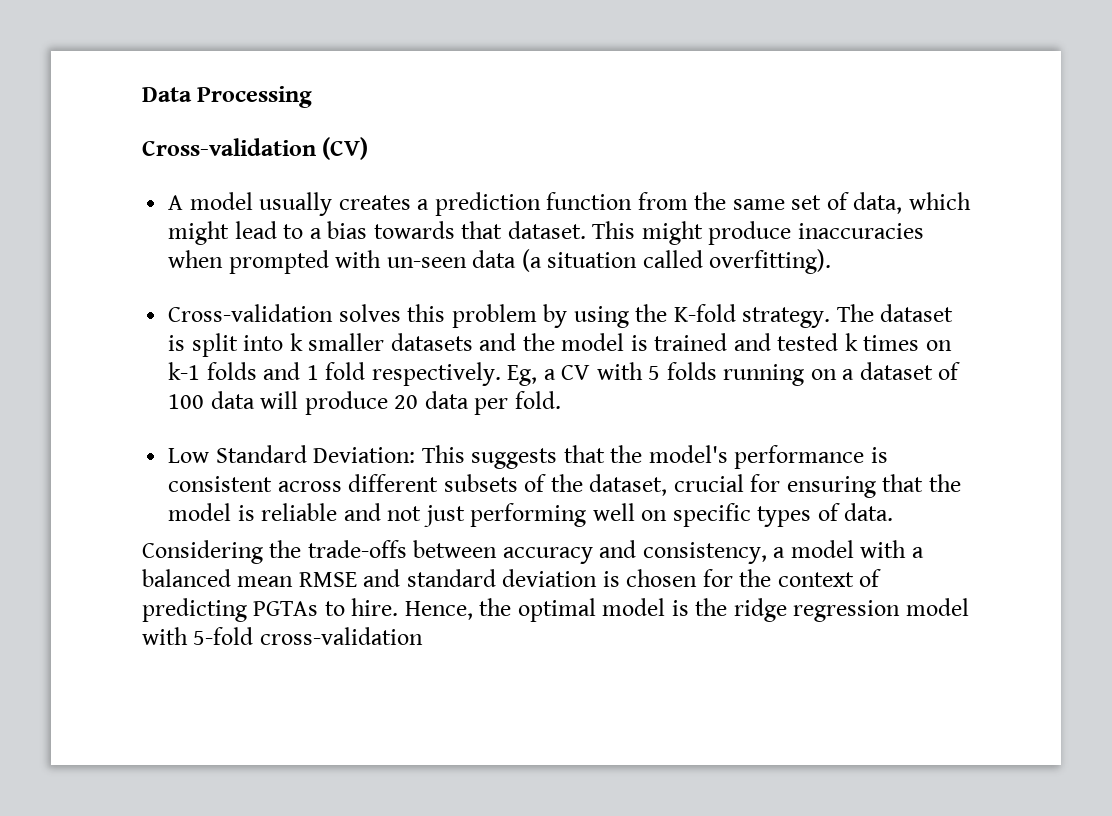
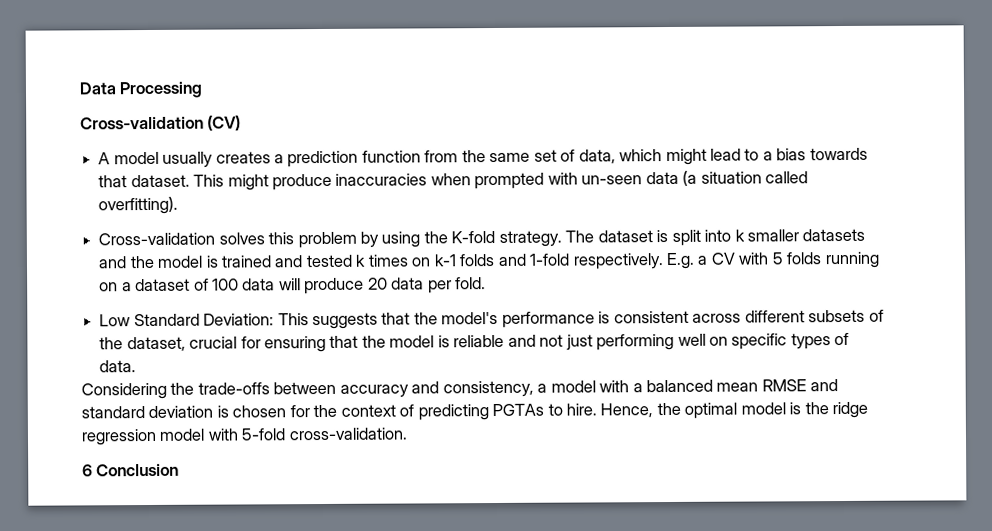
[306,362,538,386] 1 fold respectively. Eg, -> [529,252,695,270] 1-fold respectively. E.g.
[259,627,423,645] cross-validation -> [288,427,408,441] [82,463,180,477] cross-validation. // 6 Conclusion

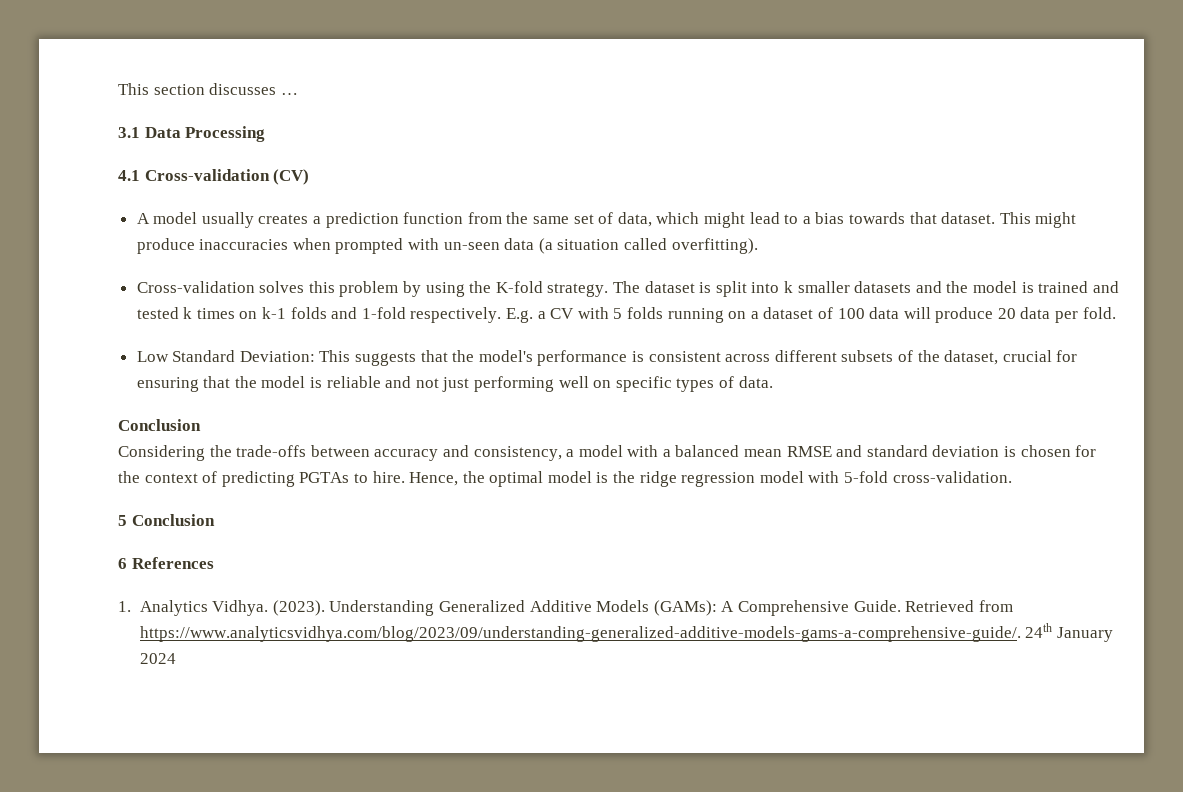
(79, 88) none -> [118,83,298,95] [118,127,140,138] This section discusses … // 3.1
(204, 90) none -> [118,170,140,181] 4.1
(137, 366) none -> [118,419,201,431] // Conclusion
(408, 434) none -> [118,514,215,526] // 5 Conclusion
[96,463,180,477] Conclusion -> [131,557,214,569] [118,600,1013,616] [139,623,1113,642] [139,653,176,664] References // 1. Analytics Vidhya. (2023). Understanding Generalized Additive Models (GAMs): A Comprehensive Guide. Retrieved from https://www.analyticsvidhya.com/blog/2023/09/understanding-generalized-additive-models-gams-a-comprehensive-guide/. 24th January 2024

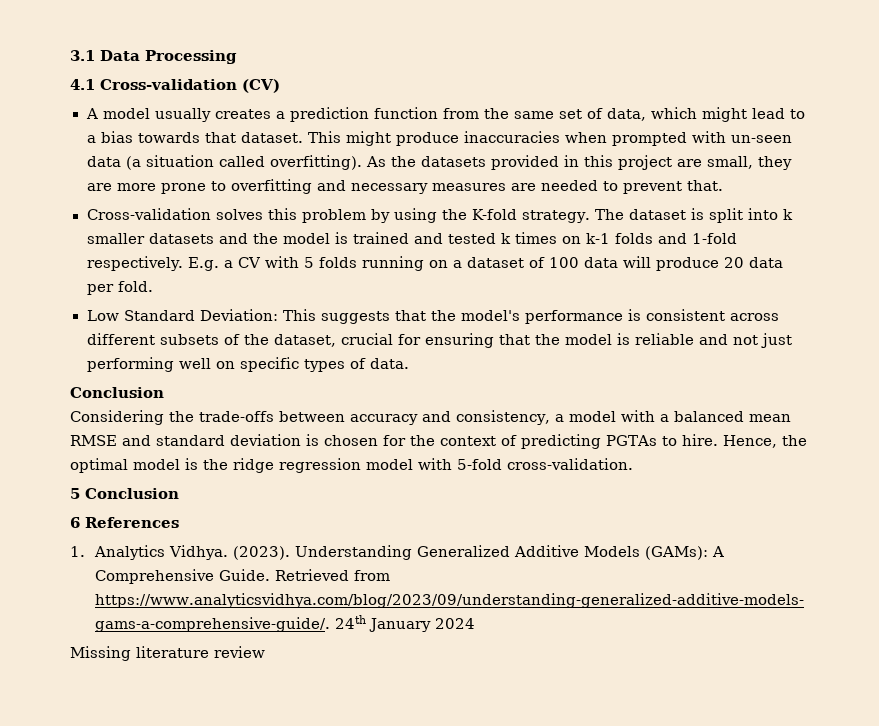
[118,83,298,95] This section discusses … // -> (70, 55) none
(758, 246) none -> [365,155,792,170] [86,179,723,194] As the datasets provided in this project are small, they are more prone to overfitting and necessary measures are needed to prevent that.
(176, 658) none -> [70,646,265,661] // Missing literature review

